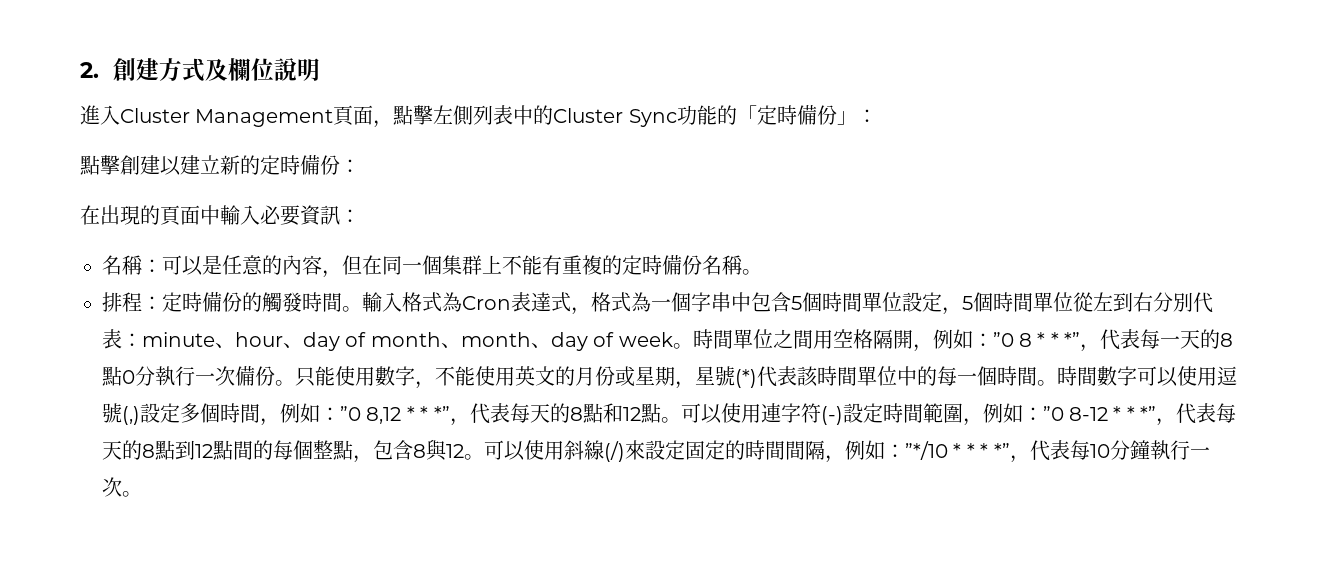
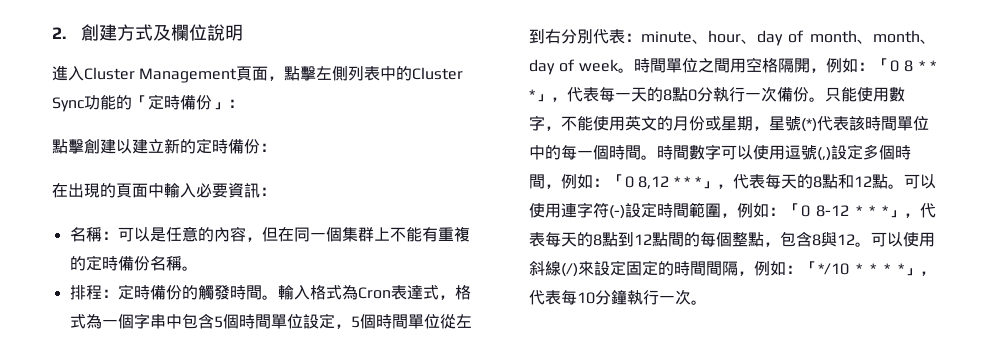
[992,332,1014,347] ”0 -> [874,58,900,72] 「0
[1064,332,1081,347] *” -> [528,89,551,102] *」
[340,406,361,421] ”0 -> [608,174,634,188] 「0
[433,406,450,421] *” -> [695,176,717,189] *」
[1042,406,1064,421] ”0 -> [784,203,810,217] 「0
[1140,406,1157,421] *” -> [882,205,905,218] *」
[905,441,1010,460] ”*/10 * * * *” -> [801,261,921,276] 「*/10 * * * *」

